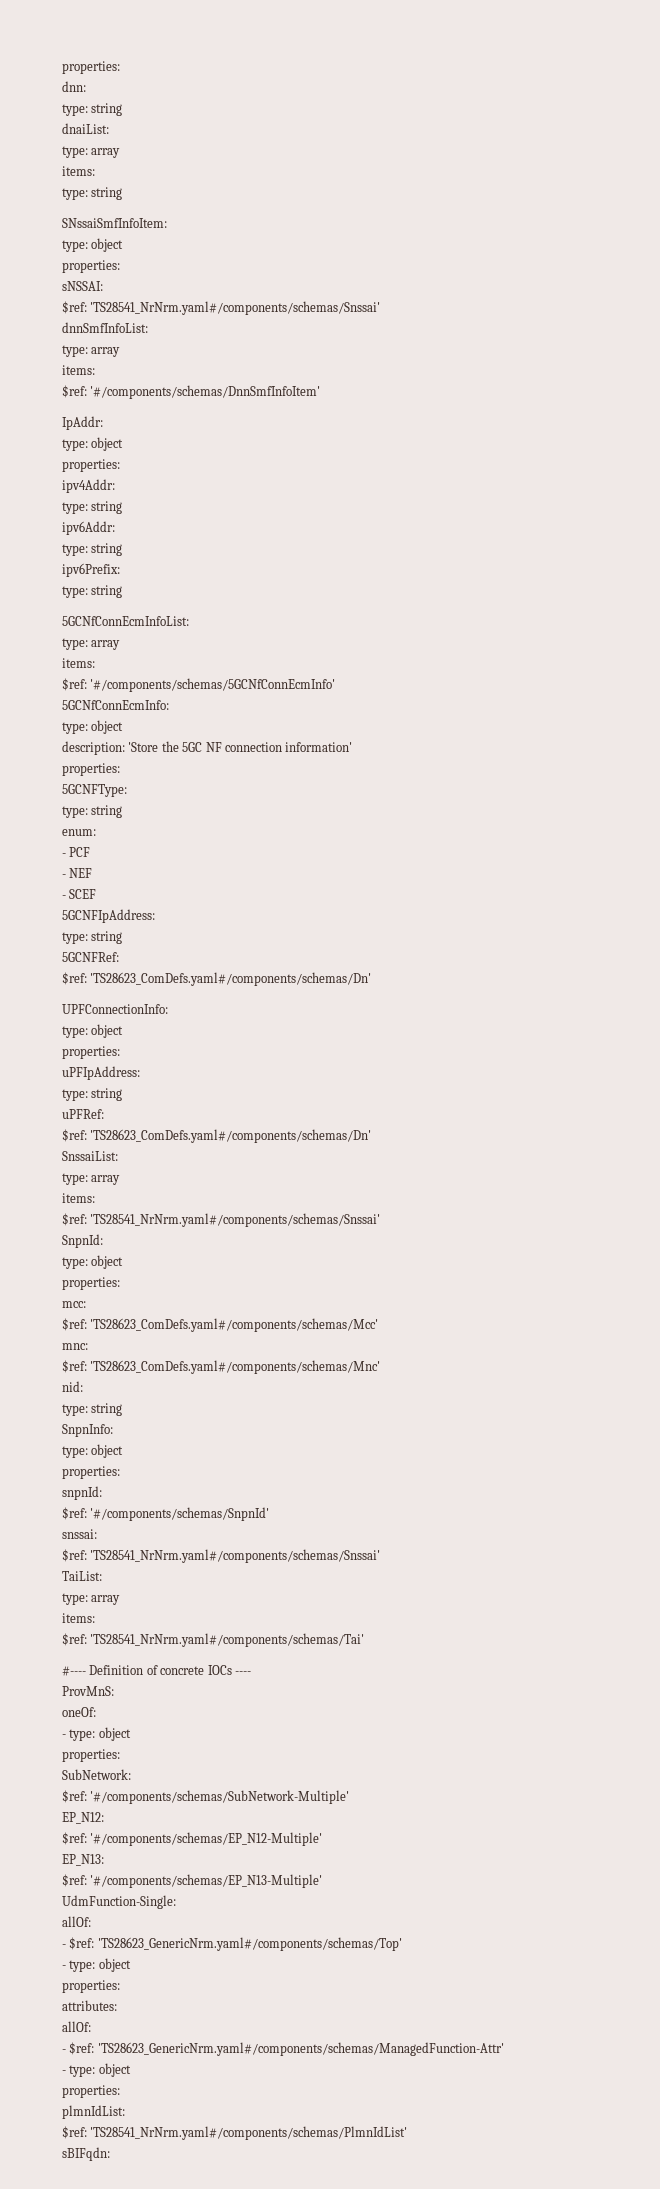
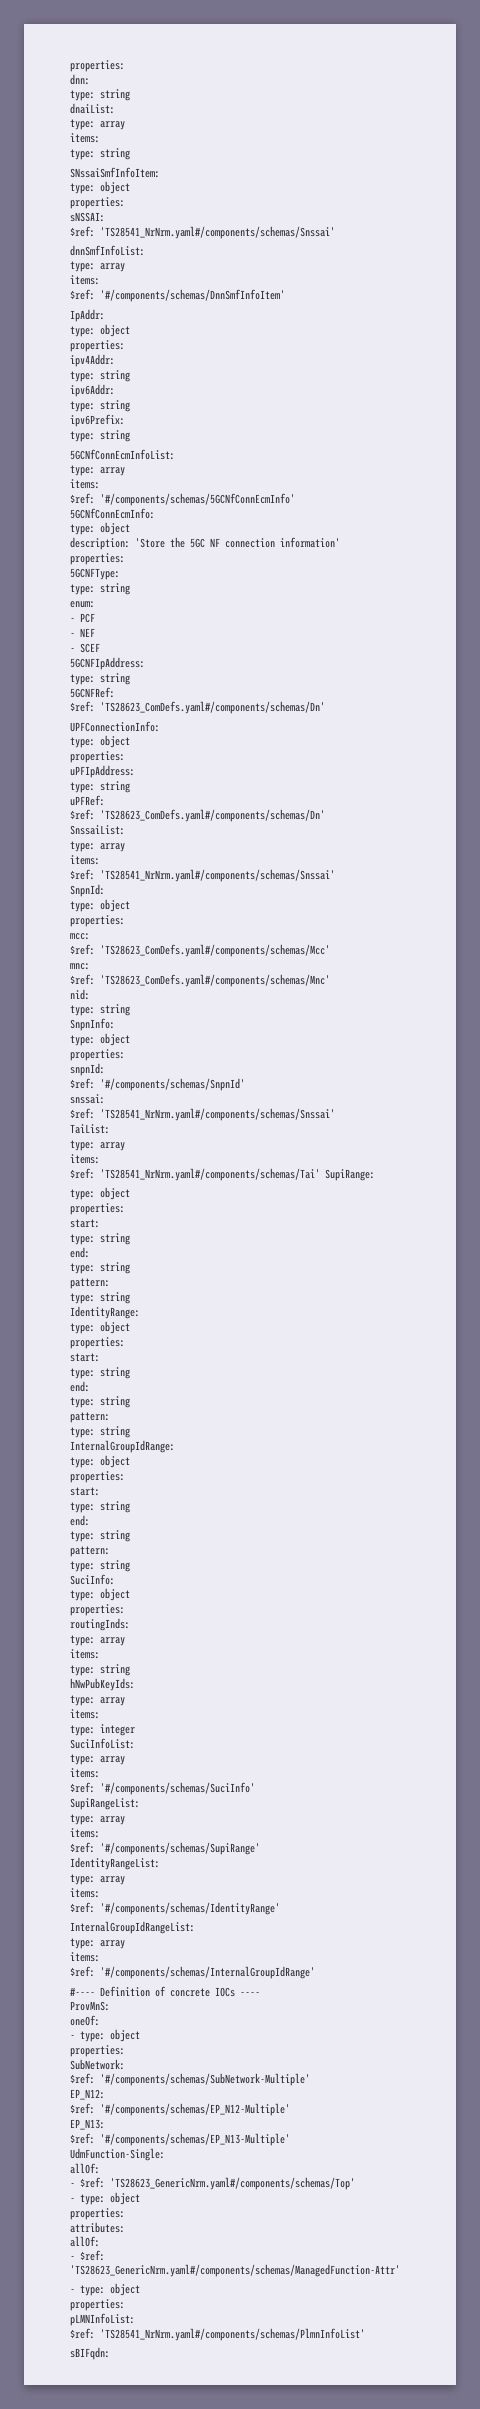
(365, 1640) none -> [325,1169,375,1181] [70,1187,130,1200] [70,1203,125,1215] [70,1219,100,1228] [70,1233,130,1245] [70,1247,90,1258] [70,1262,130,1274] [70,1278,110,1289] [70,1292,130,1304] [70,1306,140,1319] [70,1321,130,1334] [70,1337,125,1349] [70,1353,100,1362] [70,1367,130,1379] [70,1381,90,1392] [70,1396,130,1408] [70,1412,110,1423] [70,1426,130,1438] [70,1440,175,1453] [70,1455,130,1468] [70,1471,125,1483] [70,1487,100,1496] [70,1501,130,1513] [70,1515,90,1526] [70,1530,130,1542] [70,1546,110,1557] [70,1560,130,1572] [70,1574,115,1585] [70,1588,130,1601] [70,1604,125,1616] [70,1618,130,1631] [70,1635,125,1646] [70,1649,100,1659] [70,1664,130,1676] [70,1678,135,1691] [70,1695,125,1706] [70,1709,100,1719] [70,1724,135,1736] [70,1738,135,1749] [70,1754,125,1765] [70,1768,100,1778] [70,1782,255,1795] [70,1798,140,1810] [70,1814,125,1825] [70,1828,100,1838] [70,1842,260,1855] [70,1857,160,1870] [70,1874,125,1885] [70,1888,100,1898] [70,1902,280,1915] [70,1921,195,1934] [70,1938,125,1949] [70,1952,100,1962] [70,1966,315,1979] SupiRange: // type: object // properties: // start: // type: string // end: // type: string // pattern: // type: string // IdentityRange: // type: object // properties: // start: // type: string // end: // type: string // pattern: // type: string // InternalGroupIdRange: // type: object // properties: // start: // type: string // end: // type: string // pattern: // type: string // SuciInfo: // type: object // properties: // routingInds: // type: array // items: // type: string // hNwPubKeyIds: // type: array // items: // type: integer // SuciInfoList: // type: array // items: // $ref: '#/components/schemas/SuciInfo' // SupiRangeList: // type: array // items: // $ref: '#/components/schemas/SupiRange' // IdentityRangeList: // type: array // items: // $ref: '#/components/schemas/IdentityRange' // InternalGroupIdRangeList: // type: array // items: // $ref: '#/components/schemas/InternalGroupIdRange'
[62,2105,125,2119] [62,2126,408,2140] plmnIdList: // $ref: 'TS28541_NrNrm.yaml#/components/schemas/PlmnIdList' -> [70,2313,135,2326] [70,2328,365,2341] pLMNInfoList: // $ref: 'TS28541_NrNrm.yaml#/components/schemas/PlmnInfoList'

